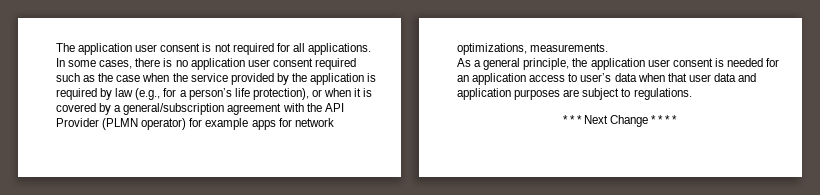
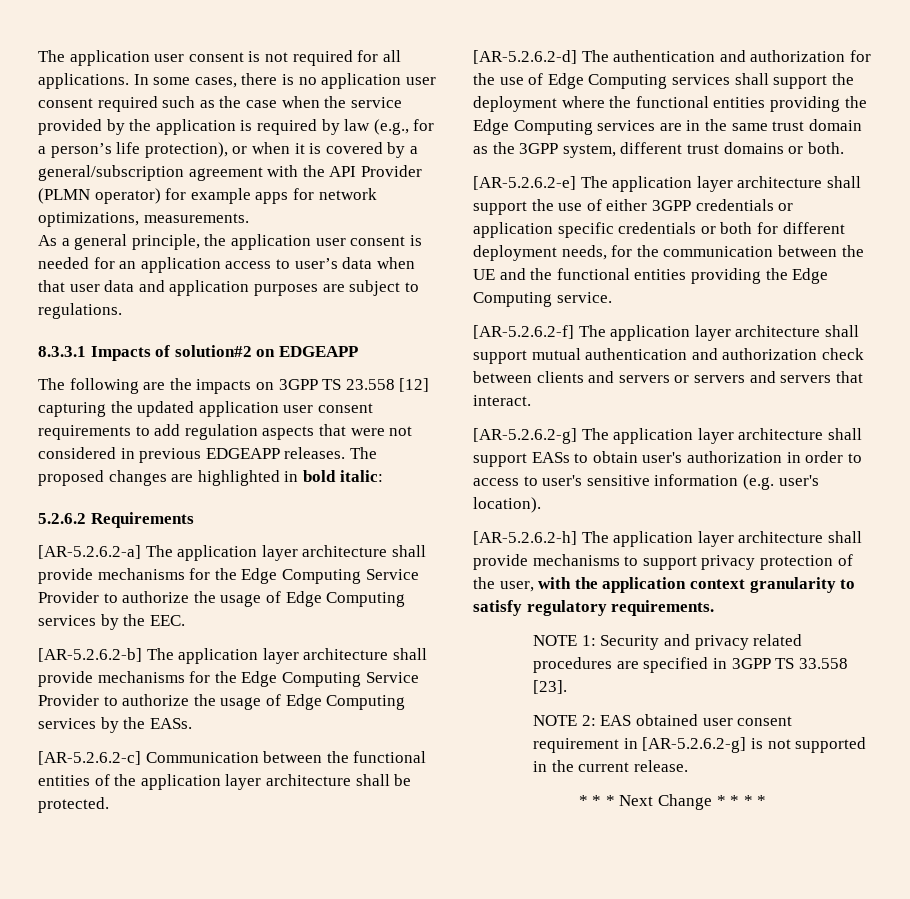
(692, 94) none -> [38,345,358,361] [38,378,430,394] [38,401,373,417] [38,424,413,440] [38,447,377,463] [38,470,383,486] [38,512,194,528] [38,545,426,561] [38,568,419,584] [38,591,406,607] [38,614,185,630] [38,648,427,664] [38,671,419,687] [38,694,406,710] [38,717,192,733] [38,751,427,765] [38,774,412,790] [38,797,109,813] [473,50,871,64] [473,73,854,89] [473,96,867,112] [473,119,862,135] [473,142,844,158] [473,176,861,192] [473,199,794,215] [473,222,845,238] [473,245,864,261] [473,268,829,284] [473,292,612,307] [473,325,859,341] [473,348,864,364] [473,371,863,383] [473,395,531,406] [473,428,862,444] [473,451,862,467] [473,474,819,490] [473,497,541,513] [473,531,862,547] [473,554,853,570] [473,577,856,593] [473,600,715,616] [533,634,803,650] [533,657,848,673] [533,680,568,694] [533,714,793,726] [533,737,867,753] [533,760,689,772] // 8.3.3.1 Impacts of solution#2 on EDGEAPP // The following are the impacts on 3GPP TS 23.558 [12] capturing the updated application user consent requirements to add regulation aspects that were not considered in previous EDGEAPP releases. The proposed changes are highlighted in bold italic: // 5.2.6.2 Requirements // [AR-5.2.6.2-a] The application layer architecture shall provide mechanisms for the Edge Computing Service Provider to authorize the usage of Edge Computing services by the EEC. // [AR-5.2.6.2-b] The application layer architecture shall provide mechanisms for the Edge Computing Service Provider to authorize the usage of Edge Computing services by the EASs. // [AR-5.2.6.2-c] Communication between the functional entities of the application layer architecture shall be protected. // [AR-5.2.6.2-d] The authentication and authorization for the use of Edge Computing services shall support the deployment where the functional entities providing the Edge Computing services are in the same trust domain as the 3GPP system, different trust domains or both. // [AR-5.2.6.2-e] The application layer architecture shall support the use of either 3GPP credentials or application specific credentials or both for different deployment needs, for the communication between the UE and the functional entities providing the Edge Computing service. // [AR-5.2.6.2-f] The application layer architecture shall support mutual authentication and authorization check between clients and servers or servers and servers that interact. // [AR-5.2.6.2-g] The application layer architecture shall support EASs to obtain user's authorization in order to access to user's sensitive information (e.g. user's location). // [AR-5.2.6.2-h] The application layer architecture shall provide mechanisms to support privacy protection of the user, with the application context granularity to satisfy regulatory requirements. // NOTE 1: Security and privacy related procedures are specified in 3GPP TS 33.558 [23]. // NOTE 2: EAS obtained user consent requirement in [AR-5.2.6.2-g] is not supported in the current release.

